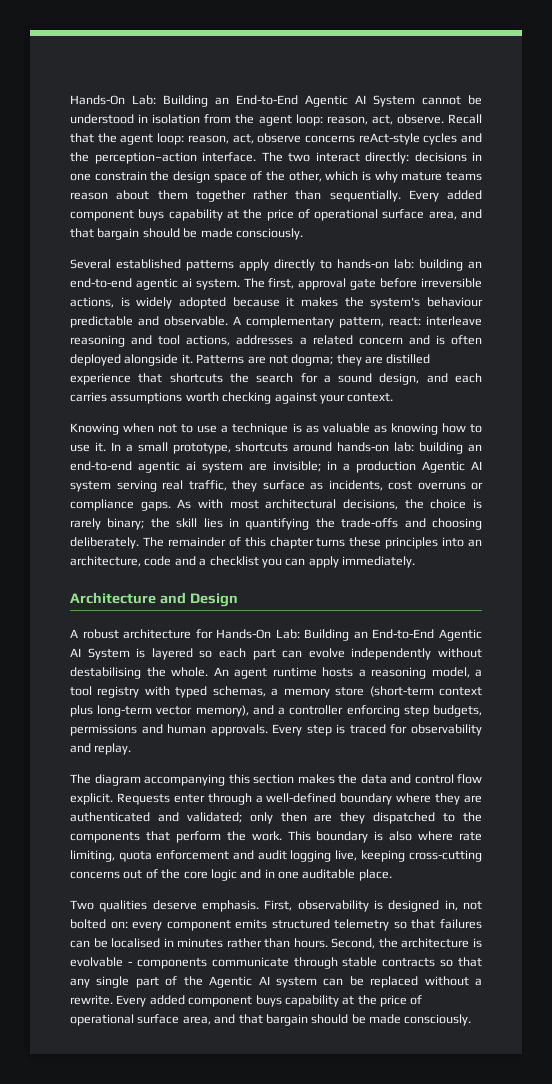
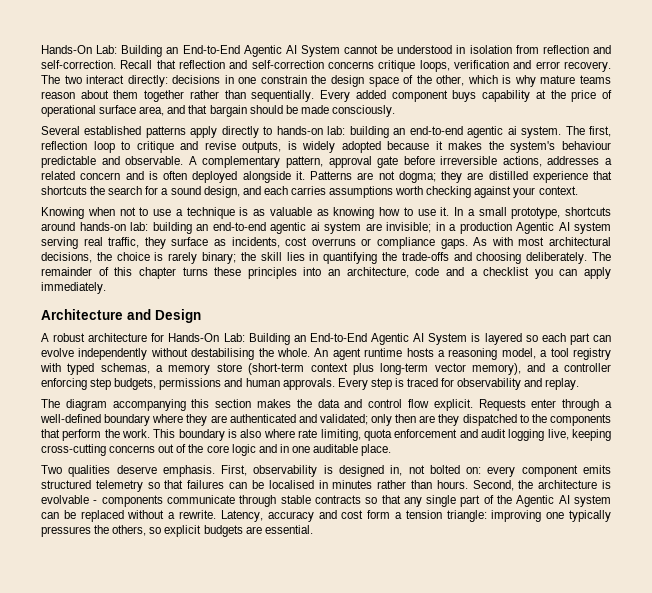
[235,114,483,126] [70,133,482,145] [70,152,256,164] the agent loop: reason, act, observe. Recall that the agent loop: reason, act, observe concerns reAct-style cycles and the perception–action interface. -> [542,45,611,54] [41,60,611,72] reflection and self-correction. Recall that reflection and self-correction concerns critique loops, verification and error recovery.
[298,278,483,290] [70,297,114,308] approval gate before irreversible actions, -> [41,141,282,153] reflection loop to critique and revise outputs,
[389,316,482,326] [70,335,181,347] react: interleave reasoning and tool -> [328,156,498,168] approval gate before irreversible
[116,995,423,1007] [70,1014,472,1026] Every added component buys capability at the price of operational surface area, and that bargain should be made consciously. -> [220,510,611,522] [41,525,313,537] Latency, accuracy and cost form a tension triangle: improving one typically pressures the others, so explicit budgets are essential.

